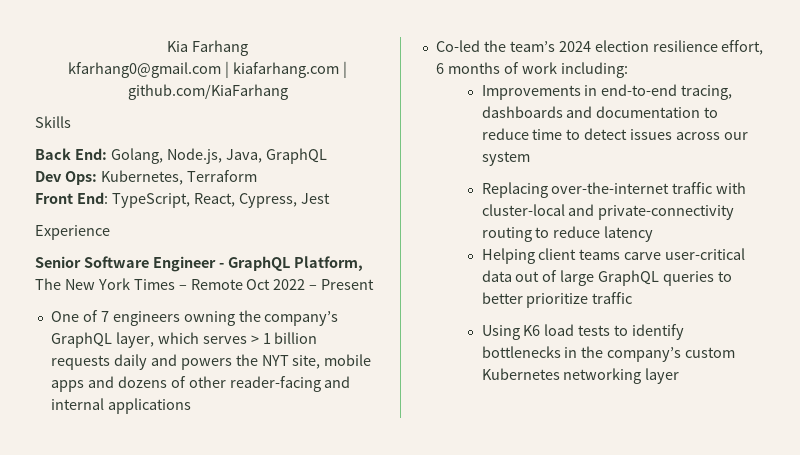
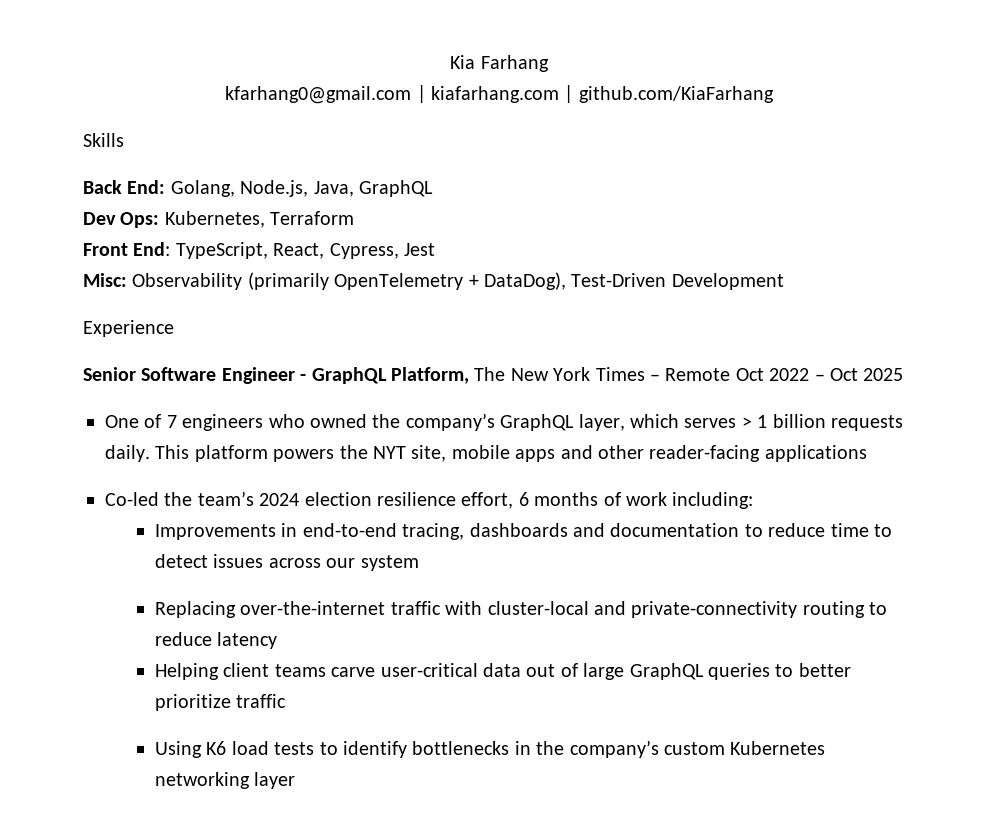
(330, 198) none -> [83,272,784,290] // Misc: Observability (primarily OpenTelemetry + DataDog), Test-Driven Development
[321,279,375,290] Present -> [829,368,904,381] Oct 2025
[183,311,235,326] owning -> [268,414,367,428] who owned
[113,354,177,370] daily and -> [105,445,268,462] daily. This platform
[117,376,351,392] [50,398,104,410] dozens of other reader-facing and internal -> [597,445,761,462] other reader-facing

